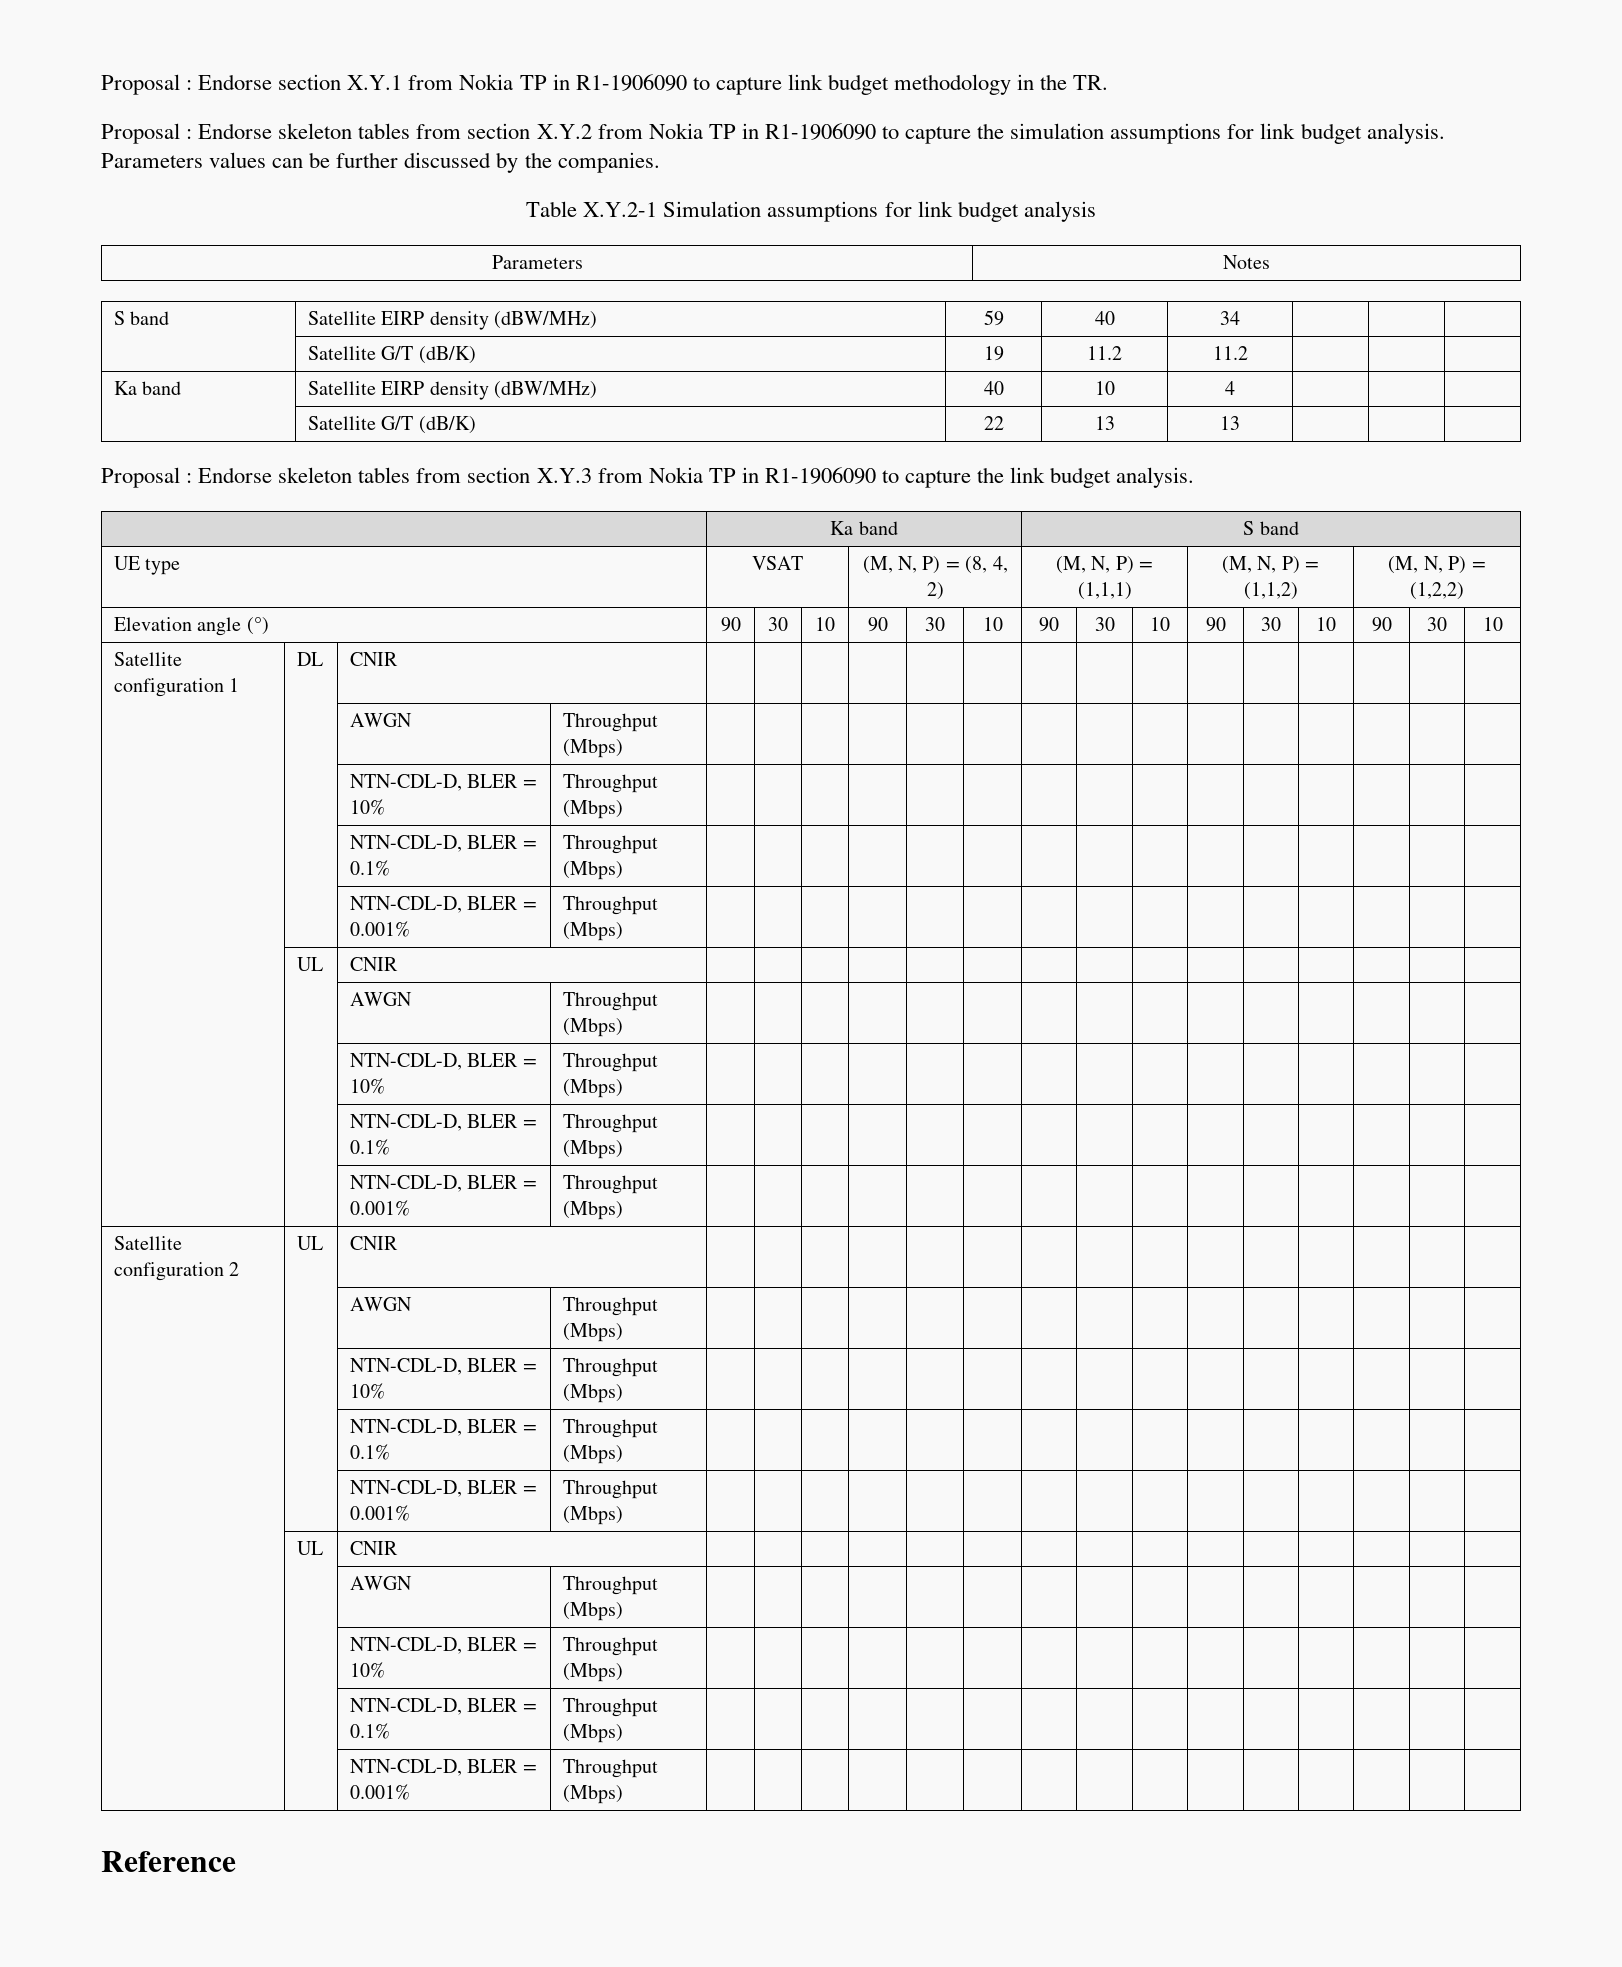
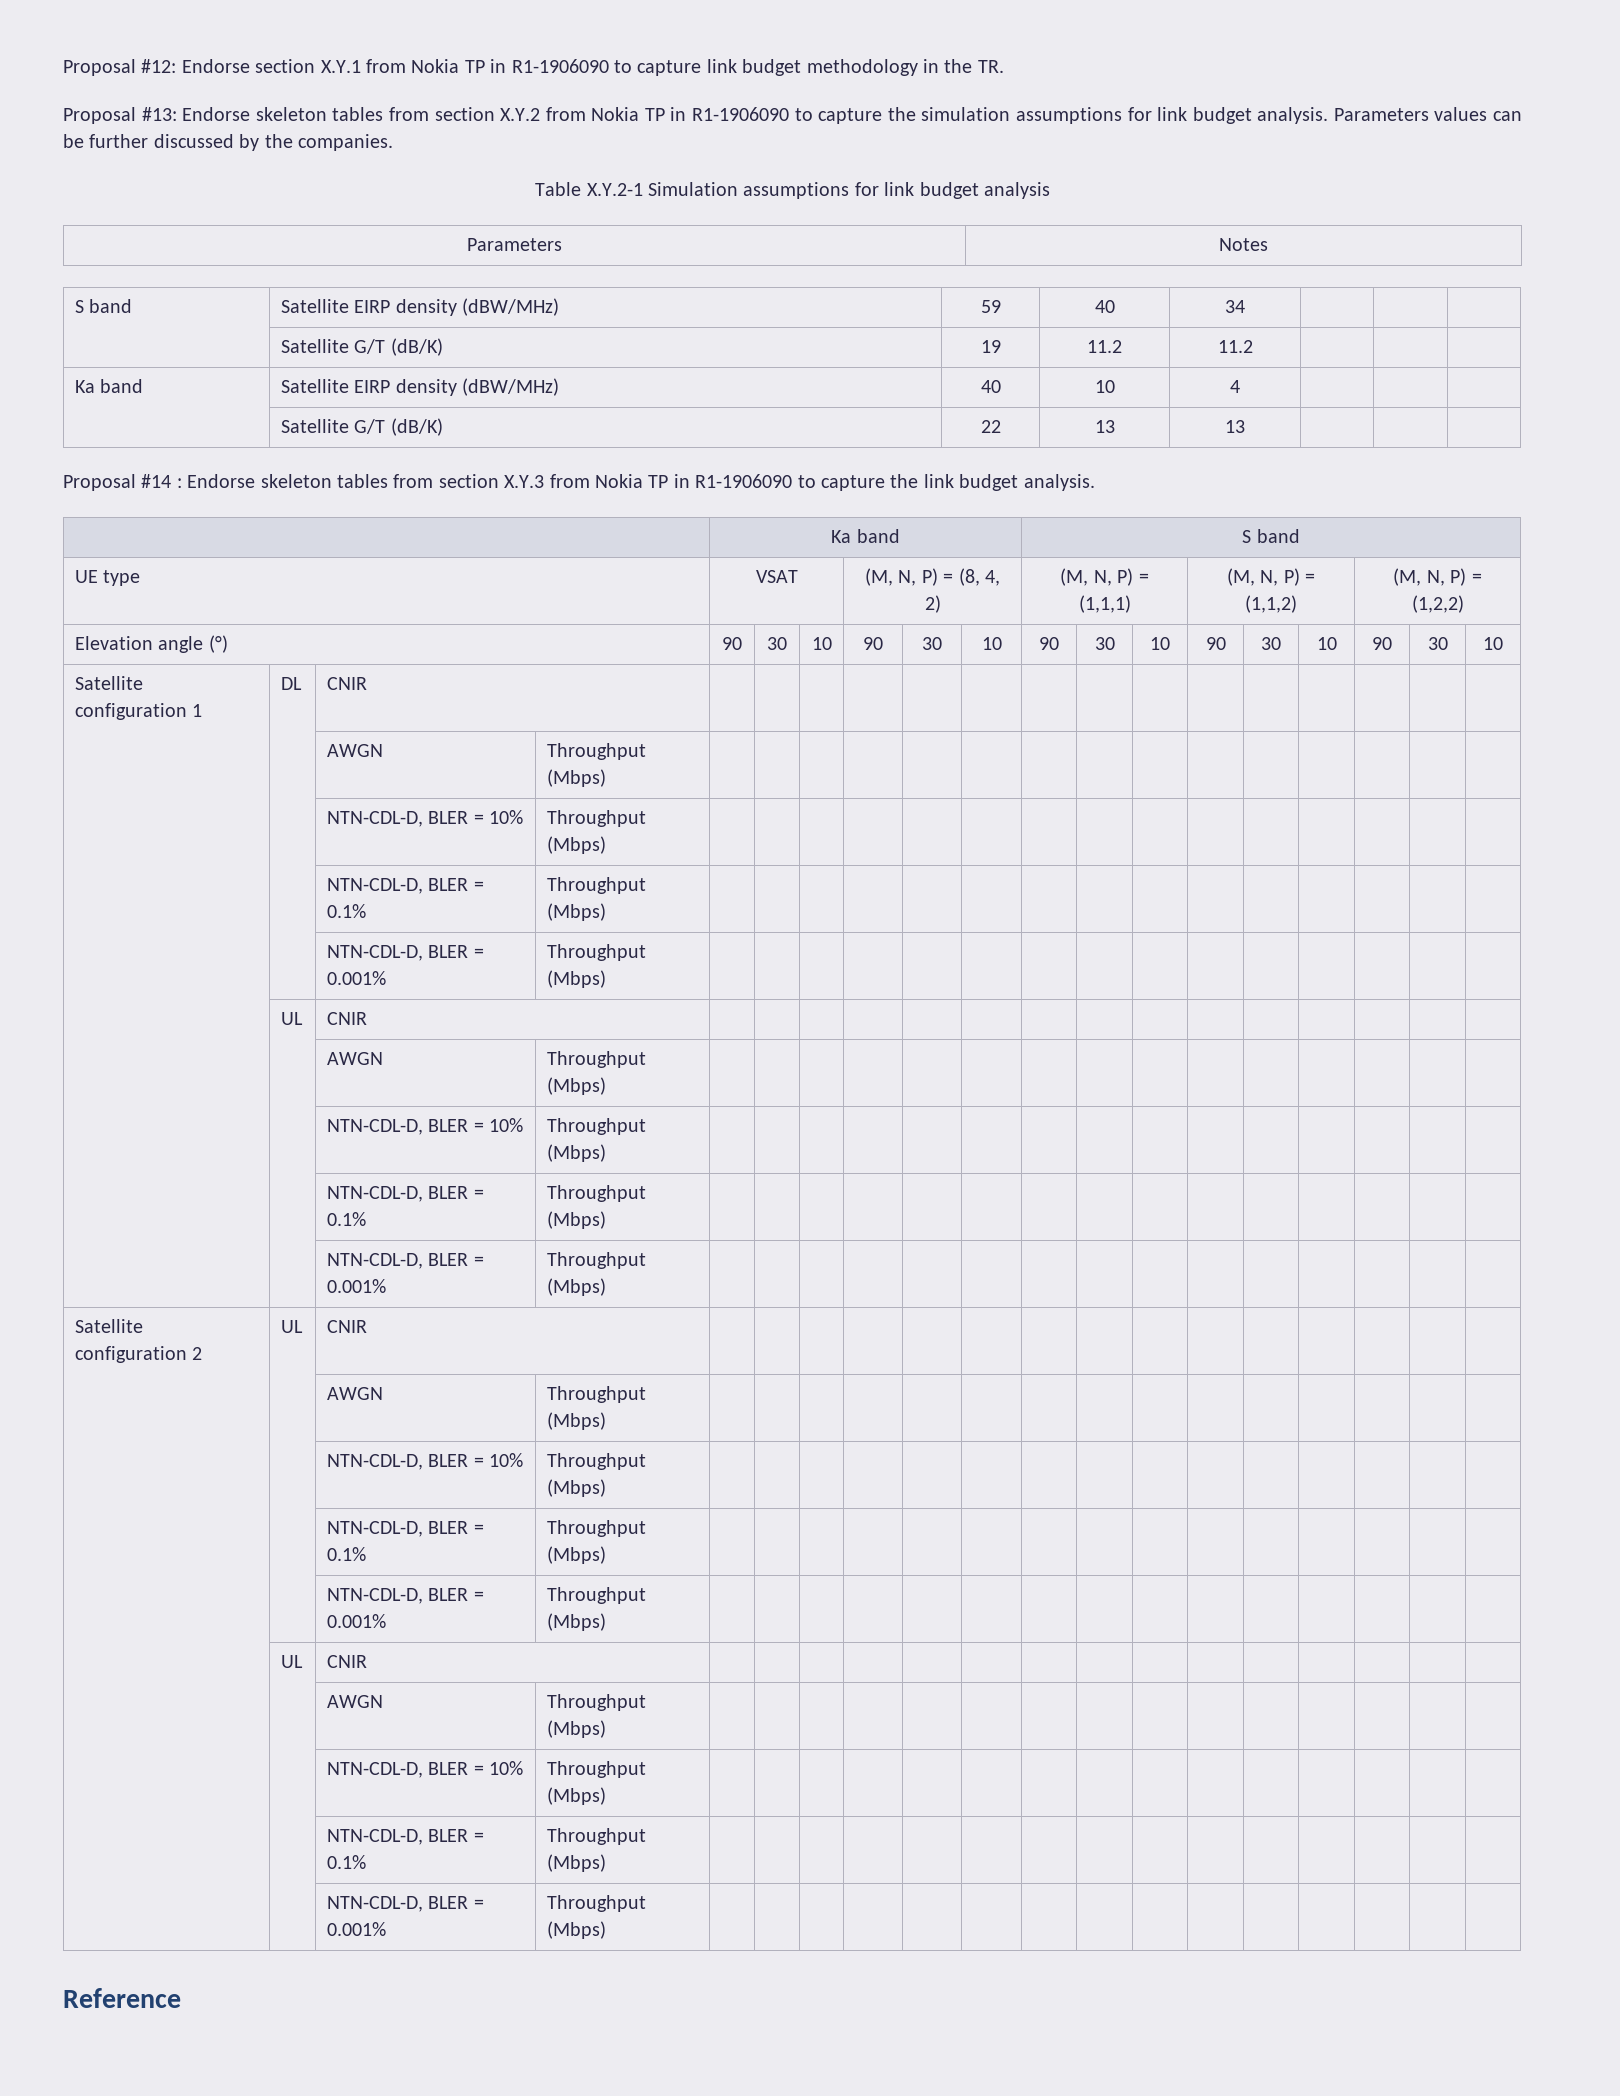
[101,74,193,95] Proposal : -> [63,59,177,76] Proposal #12:
[186,129,193,139] : -> [141,107,177,121] #13:
(180, 477) none -> [141,474,172,488] #14

